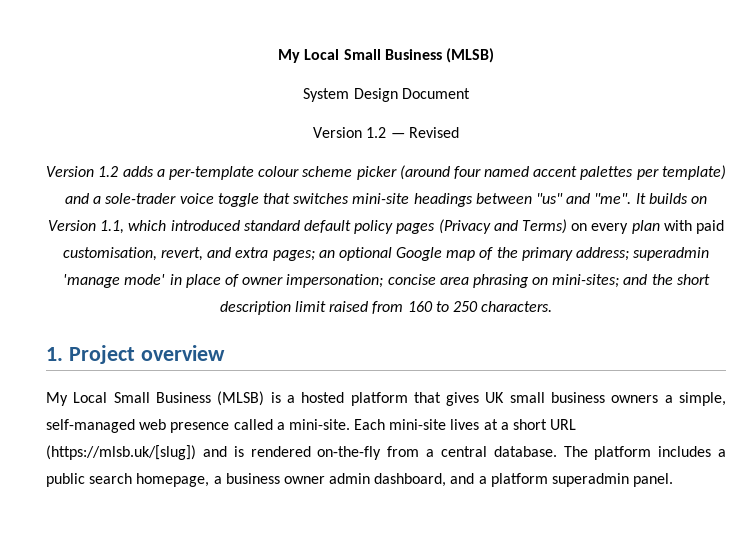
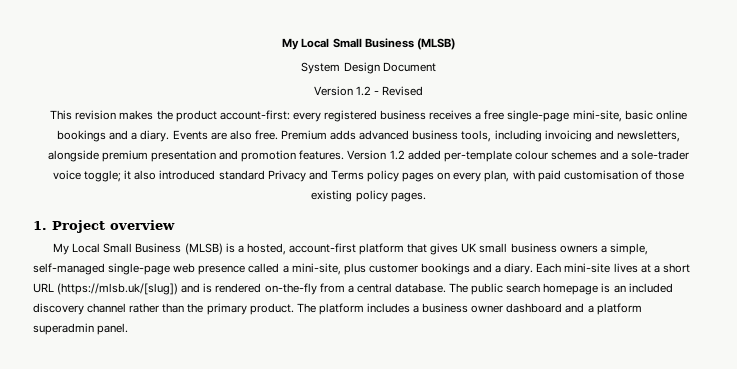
[390,133,405,138] — -> [374,91,380,95] -
[46,165,726,180] [65,193,707,207] [48,219,567,234] Version 1.2 adds a per-template colour scheme picker (around four named accent palettes per template) and a sole-trader voice toggle that switches mini-site headings between "us" and "me". It builds on Version 1.1, which introduced standard default policy pages (Privacy and Terms) -> [50,110,687,122] [57,130,680,142] [47,150,690,162] [53,170,435,182] This revision makes the product account-first: every registered business receives a free single-page mini-site, basic online bookings and a diary. Events are also free. Premium adds advanced business tools, including invoicing and newsletters, alongside premium presentation and promotion features. Version 1.2 added per-template colour schemes and a sole-trader voice toggle; it also introduced standard Privacy and Terms policy pages
[631,220,660,234] plan -> [484,170,510,182] plan,
[62,247,710,261] [63,274,710,288] [219,301,553,315] customisation, revert, and extra pages; an optional Google map of the primary address; superadmin 'manage mode' in place of owner impersonation; concise area phrasing on mini-sites; and the short description limit raised from 160 to 250 characters. -> [563,170,684,180] [311,190,426,202] customisation of those existing policy pages.
[301,392,345,403] hosted -> [246,243,356,255] hosted, account-first
(135, 426) none -> [108,263,171,275] single-page
[288,419,350,430] mini-site. -> [291,263,534,275] mini-site, plus customer bookings and a diary.
[594,446,726,460] [46,473,447,487] platform includes a public search homepage, a business owner admin dashboard, -> [471,283,673,295] [33,303,563,315] public search homepage is an included discovery channel rather than the primary product. The platform includes a business owner dashboard

